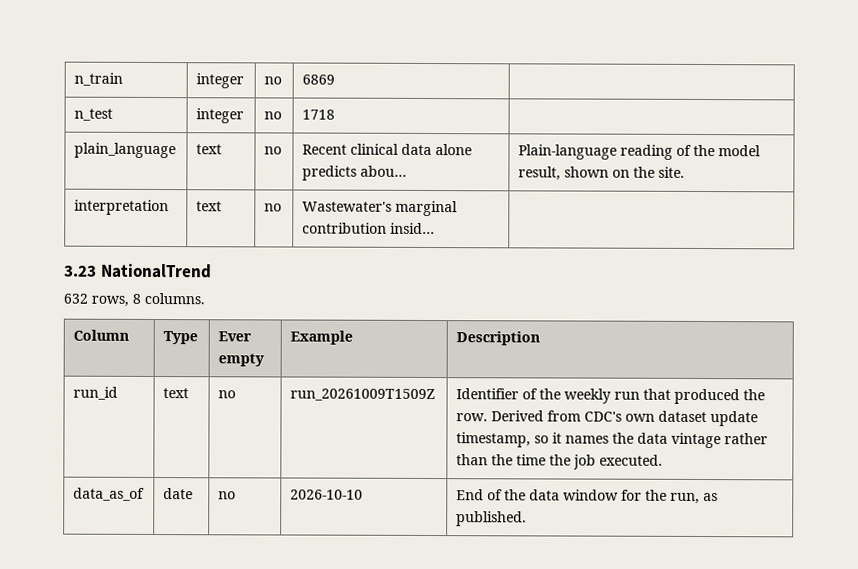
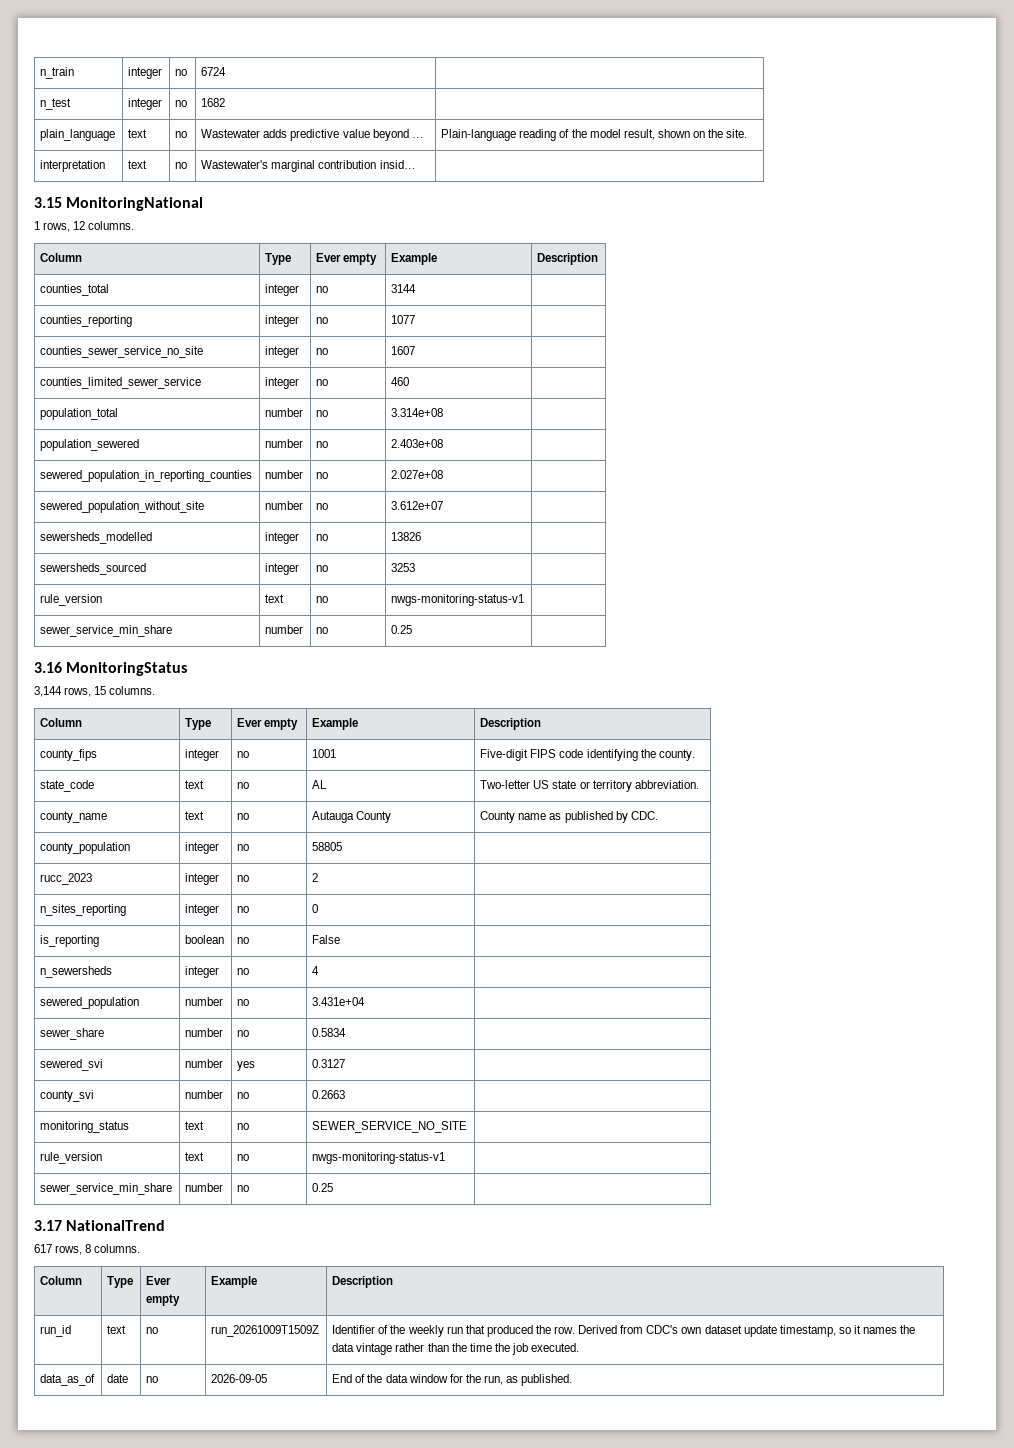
[302,74,336,85] 6869 -> [201,67,227,76] 6724
[302,109,336,120] 1718 -> [201,98,226,107] 1682
[302,143,473,156] [302,165,408,181] Recent clinical data alone predicts abou… -> [201,129,424,141] Wastewater adds predictive value beyond …
[64,265,97,277] 3.23 -> [34,197,204,211] [34,221,135,232] [40,253,83,262] [265,253,292,265] [316,253,378,265] [391,253,438,265] [537,253,599,265] [40,284,110,296] [265,284,300,296] [316,286,329,293] [391,284,417,293] [40,315,133,327] [265,315,300,327] [316,317,329,324] [391,315,416,324] [40,346,204,358] [265,346,300,358] [316,348,329,355] [391,346,416,355] [40,377,202,389] [265,377,300,389] [316,379,329,386] [391,377,410,386] [40,408,119,420] [265,408,304,417] [316,410,329,417] [391,408,444,417] [40,439,140,451] [265,439,304,448] [316,441,329,448] [391,439,444,448] [40,470,253,482] [265,470,304,479] [316,472,329,479] [391,470,444,479] [40,501,205,513] [265,501,304,510] [316,503,329,510] [391,501,444,510] [40,532,153,544] [265,532,300,544] [316,534,329,541] [391,532,422,541] [40,563,147,575] [265,563,300,575] [316,565,329,572] [391,563,416,572] [40,594,103,606] [265,594,285,603] [316,596,329,603] [391,594,525,606] [40,625,173,637] [265,625,304,634] [316,627,329,634] [391,625,413,634] [34,662,188,676] [34,686,156,697] [40,718,83,727] [185,718,212,730] [237,718,299,730] [312,718,359,730] [480,718,542,730] [40,749,98,761] [185,749,220,761] [237,751,250,758] [312,749,337,758] [480,749,695,761] [40,780,95,792] [185,780,205,789] [237,782,250,789] [312,780,328,789] [480,780,699,792] [40,811,108,823] [185,811,205,820] [237,813,250,820] [312,811,392,823] [480,811,658,823] [40,842,131,854] [185,842,220,854] [237,844,250,851] [312,842,343,851] [40,873,93,885] [185,873,220,885] [237,875,250,882] [312,873,319,882] [40,904,127,916] [185,904,220,916] [237,906,250,913] [312,904,319,913] [40,935,100,947] [185,935,225,944] [237,937,250,944] [312,935,341,944] [40,966,113,978] [185,966,220,978] [237,968,250,975] [312,966,320,975] [40,997,140,1009] [185,997,224,1006] [237,999,250,1006] [312,997,366,1006] [40,1028,105,1040] [185,1028,224,1037] [237,1030,250,1037] [312,1028,347,1037] [40,1059,104,1071] [185,1059,224,1068] [237,1061,256,1071] [312,1059,346,1068] [40,1090,95,1102] [185,1090,224,1099] [237,1092,250,1099] [312,1090,346,1099] [40,1121,130,1133] [185,1121,205,1130] [237,1123,250,1130] [312,1121,468,1133] [40,1152,103,1164] [185,1152,205,1161] [237,1154,250,1161] [312,1152,446,1164] [40,1183,173,1195] [185,1183,224,1192] [237,1185,250,1192] [312,1183,334,1192] [34,1220,62,1231] 3.15 MonitoringNational // 1 rows, 12 columns. // Column | Type | Ever empty | Example | Description // counties_total | integer | no | 3144 | // counties_reporting | integer | no | 1077 | // counties_sewer_service_no_site | integer | no | 1607 | // counties_limited_sewer_service | integer | no | 460 | // population_total | number | no | 3.314e+08 | // population_sewered | number | no | 2.403e+08 | // sewered_population_in_reporting_counties | number | no | 2.027e+08 | // sewered_population_without_site | number | no | 3.612e+07 | // sewersheds_modelled | integer | no | 13826 | // sewersheds_sourced | integer | no | 3253 | // rule_version | text | no | nwgs-monitoring-status-v1 | // sewer_service_min_share | number | no | 0.25 | // 3.16 MonitoringStatus // 3,144 rows, 15 columns. // Column | Type | Ever empty | Example | Description // county_fips | integer | no | 1001 | Five-digit FIPS code identifying the county. // state_code | text | no | AL | Two-letter US state or territory abbreviation. // county_name | text | no | Autauga County | County name as published by CDC. // county_population | integer | no | 58805 | // rucc_2023 | integer | no | 2 | // n_sites_reporting | integer | no | 0 | // is_reporting | boolean | no | False | // n_sewersheds | integer | no | 4 | // sewered_population | number | no | 3.431e+04 | // sewer_share | number | no | 0.5834 | // sewered_svi | number | yes | 0.3127 | // county_svi | number | no | 0.2663 | // monitoring_status | text | no | SEWER_SERVICE_NO_SITE | // rule_version | text | no | nwgs-monitoring-status-v1 | // sewer_service_min_share | number | no | 0.25 | // 3.17
[63,293,88,304] 632 -> [34,1244,52,1253] 617
[290,489,364,500] 2026-10-10 -> [211,1374,268,1383] 2026-09-05

